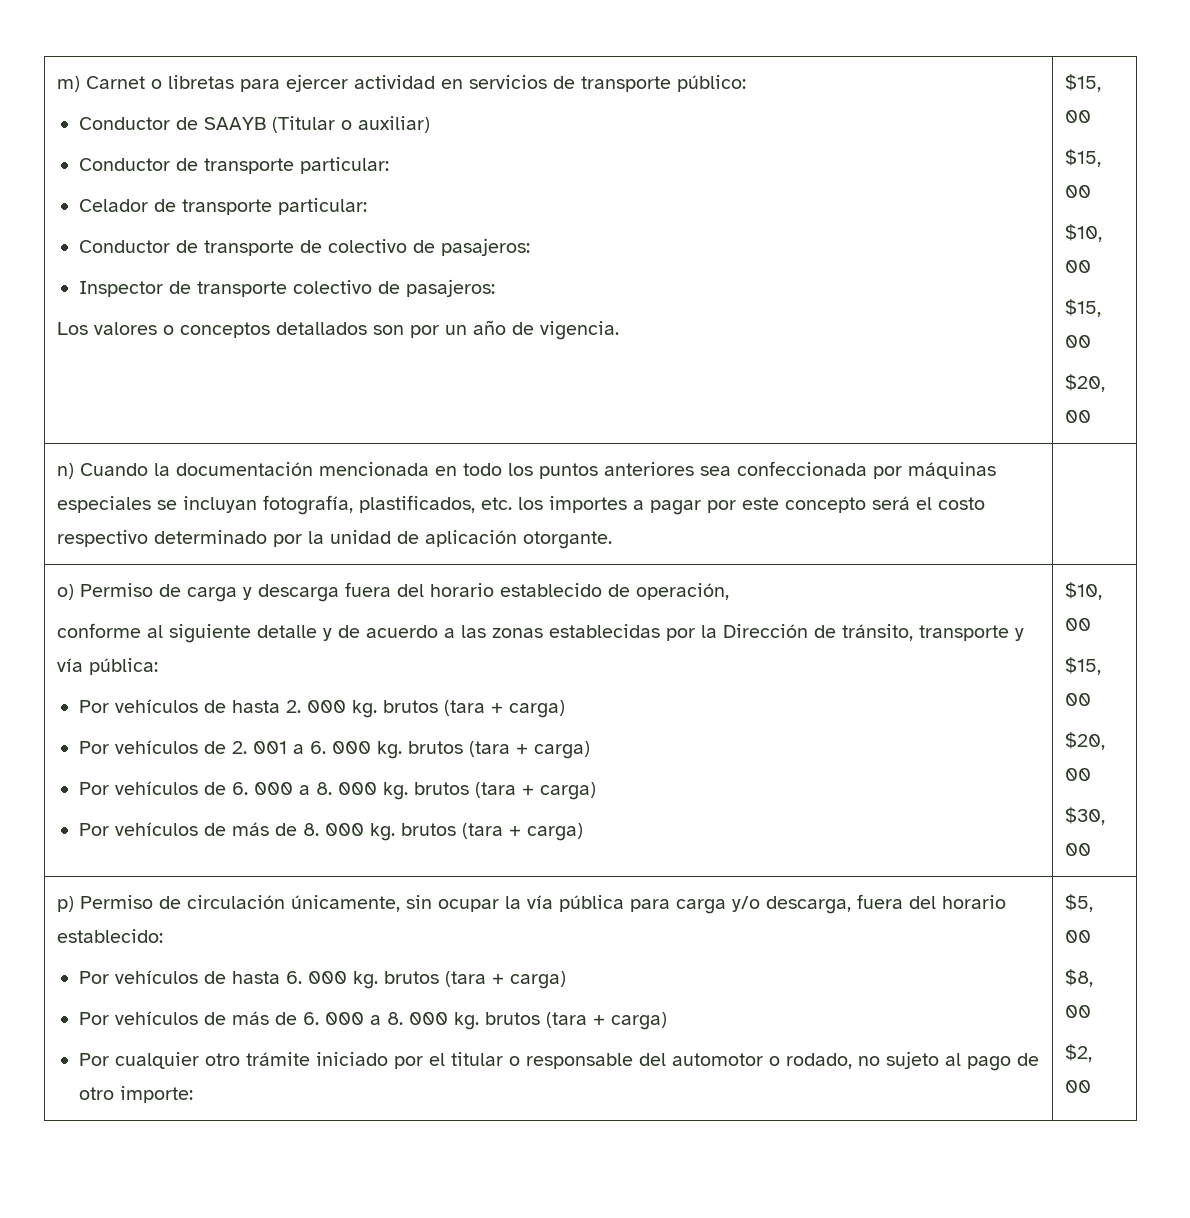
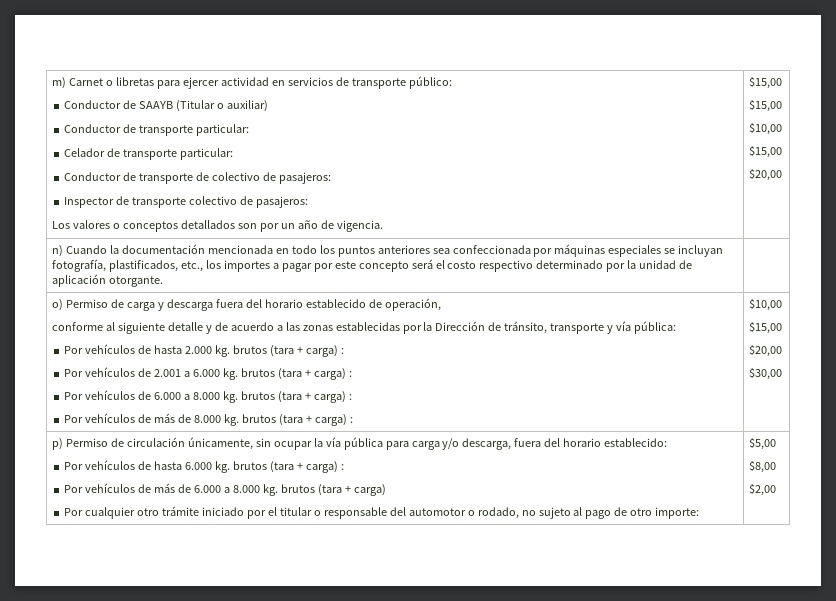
[1065,74,1102,92] [1065,110,1092,123] [1065,149,1102,167] [1065,185,1092,198] [1065,224,1103,242] [1065,260,1092,273] [1065,299,1102,317] [1065,335,1092,348] [1065,374,1106,392] [1065,410,1092,423] $15, 00 // $15, 00 // $10, 00 // $15, 00 // $20, 00 -> [748,76,782,89] [748,99,782,112] [748,122,782,135] [748,145,782,158] [748,168,782,181] $15,00 // $15,00 // $10,00 // $15,00 // $20,00
[481,497,513,510] etc. -> [180,261,203,272] etc.,
[286,700,566,718] [79,740,591,759] [79,781,597,800] [79,822,584,841] [1065,582,1103,600] [1065,618,1092,631] [1065,657,1102,675] [1065,693,1092,706] [1065,732,1106,750] [1065,768,1092,781] [1065,807,1106,825] [1065,843,1092,856] 2. 000 kg. brutos (tara + carga) // Por vehículos de 2. 001 a 6. 000 kg. brutos (tara + carga) // Por vehículos de 6. 000 a 8. 000 kg. brutos (tara + carga) // Por vehículos de más de 8. 000 kg. brutos (tara + carga) | $10, 00 // $15, 00 // $20, 00 // $30, 00 -> [184,345,344,357] [63,367,352,380] [63,390,352,403] [63,413,353,426] [748,298,782,311] [748,321,782,334] [748,344,782,357] [748,367,782,380] 2.000 kg. brutos (tara + carga) : // Por vehículos de 2.001 a 6.000 kg. brutos (tara + carga) : // Por vehículos de 6.000 a 8.000 kg. brutos (tara + carga) : // Por vehículos de más de 8.000 kg. brutos (tara + carga) : | $10,00 // $15,00 // $20,00 // $30,00
[286,971,567,989] [79,1011,449,1025] 6. 000 kg. brutos (tara + carga) // Por vehículos de más de 6. 000 a 8. 000 -> [184,461,344,473] [63,483,260,493] 6.000 kg. brutos (tara + carga) : // Por vehículos de más de 6.000 a 8.000
[1065,894,1094,912] [1065,930,1092,943] [1065,969,1094,987] [1065,1005,1092,1018] [1065,1044,1093,1062] [1065,1080,1092,1093] $5, 00 // $8, 00 // $2, 00 -> [748,437,776,450] [748,460,776,473] [748,483,776,496] $5,00 // $8,00 // $2,00

